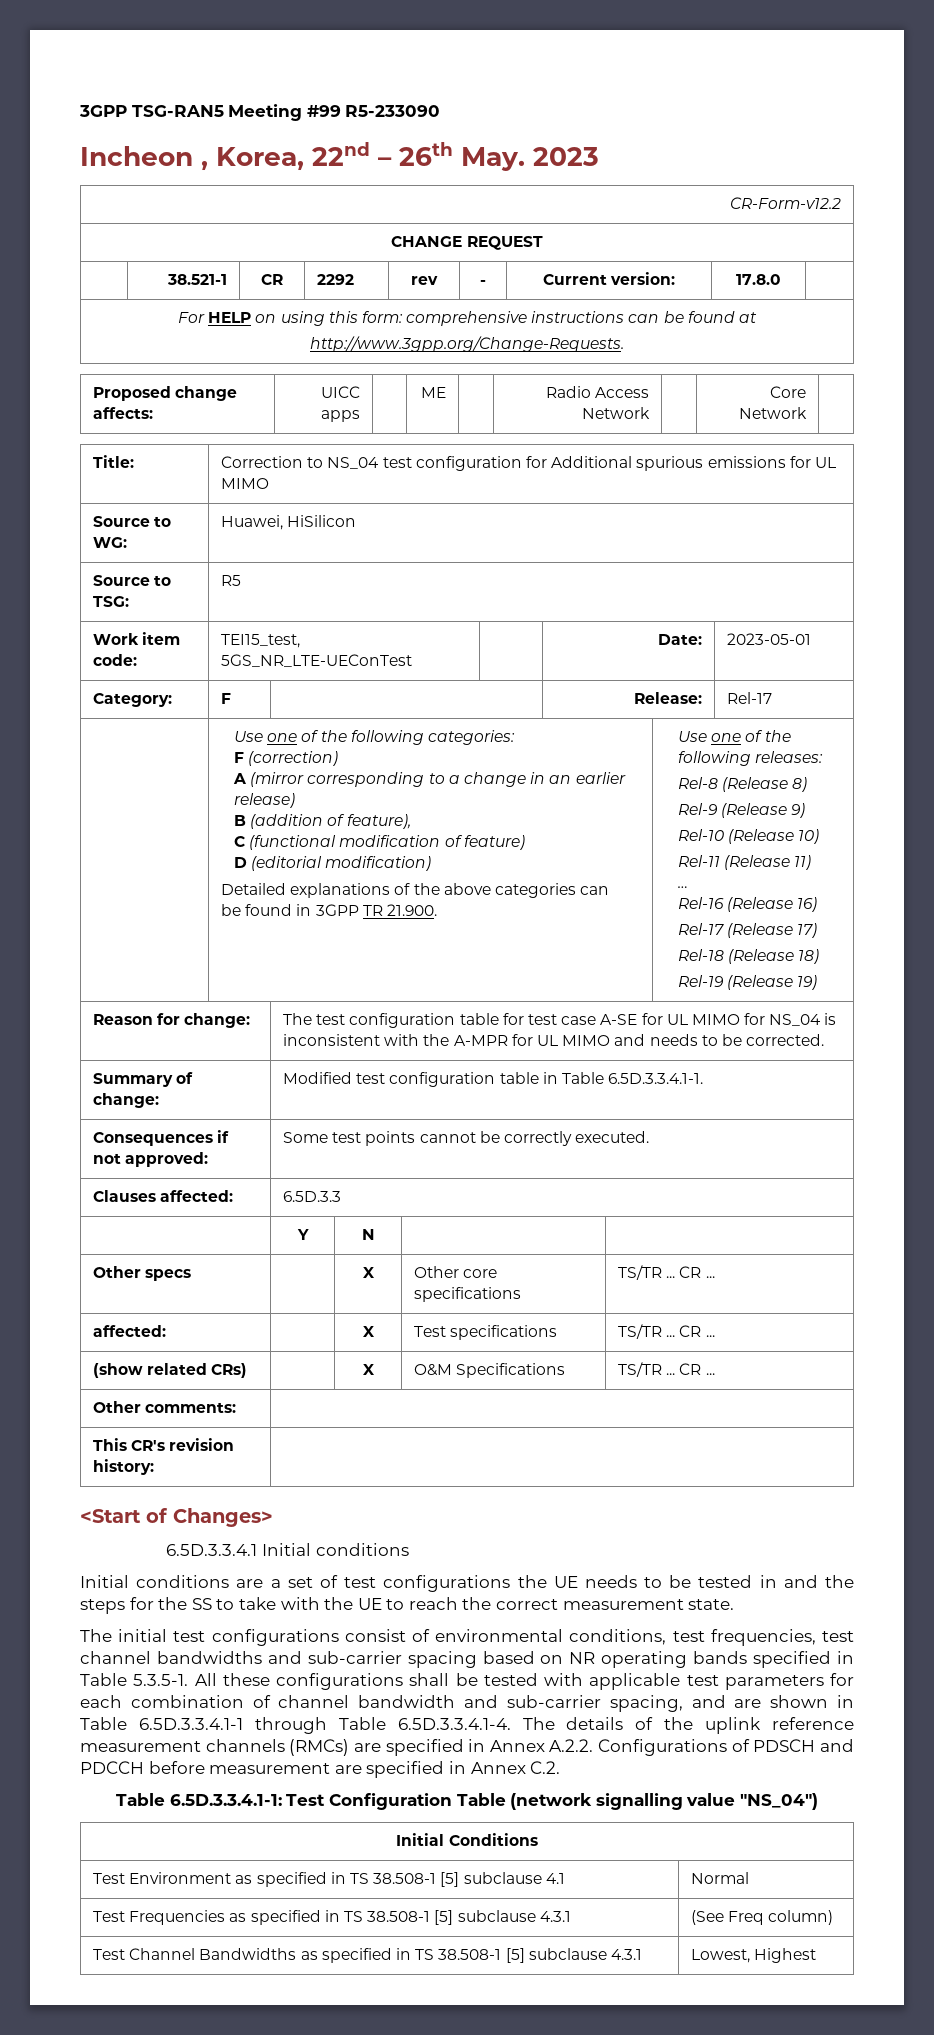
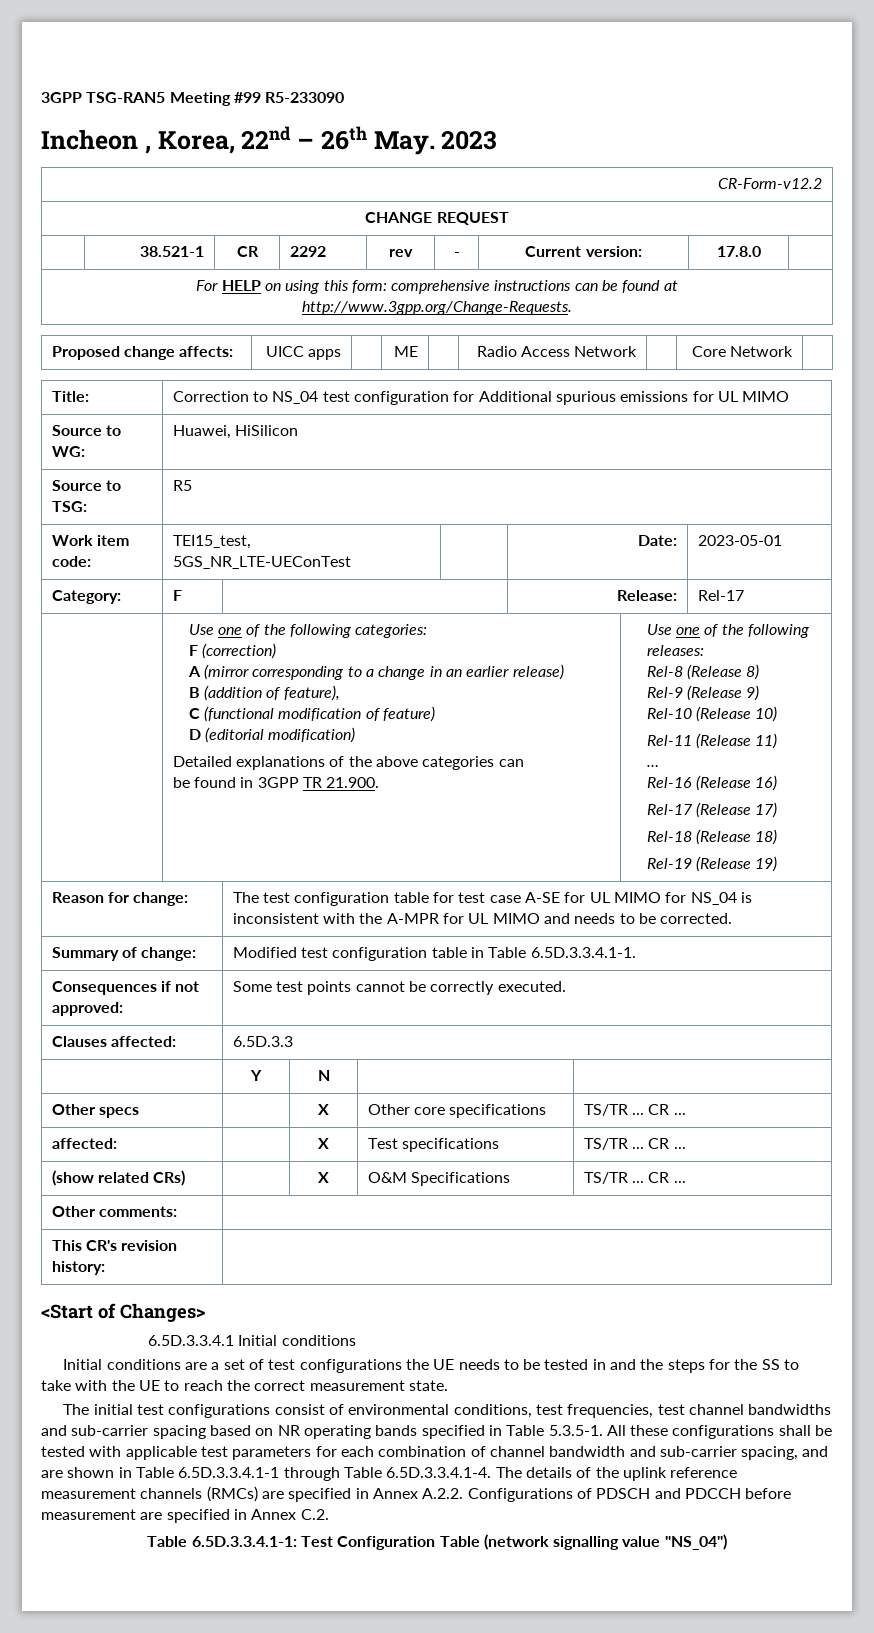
[396,1833,538,1846] [93,1872,565,1887] [691,1872,750,1884] [93,1910,571,1925] [691,1910,834,1925] [93,1948,642,1963] [691,1948,817,1963] // Initial Conditions // Test Environment as specified in TS 38.508-1 [5] subclause 4.1 | Normal // Test Frequencies as specified in TS 38.508-1 [5] subclause 4.3.1 | (See Freq column) // Test Channel Bandwidths as specified in TS 38.508-1 [5] subclause 4.3.1 | Lowest, Highest -> (727, 1542) none

